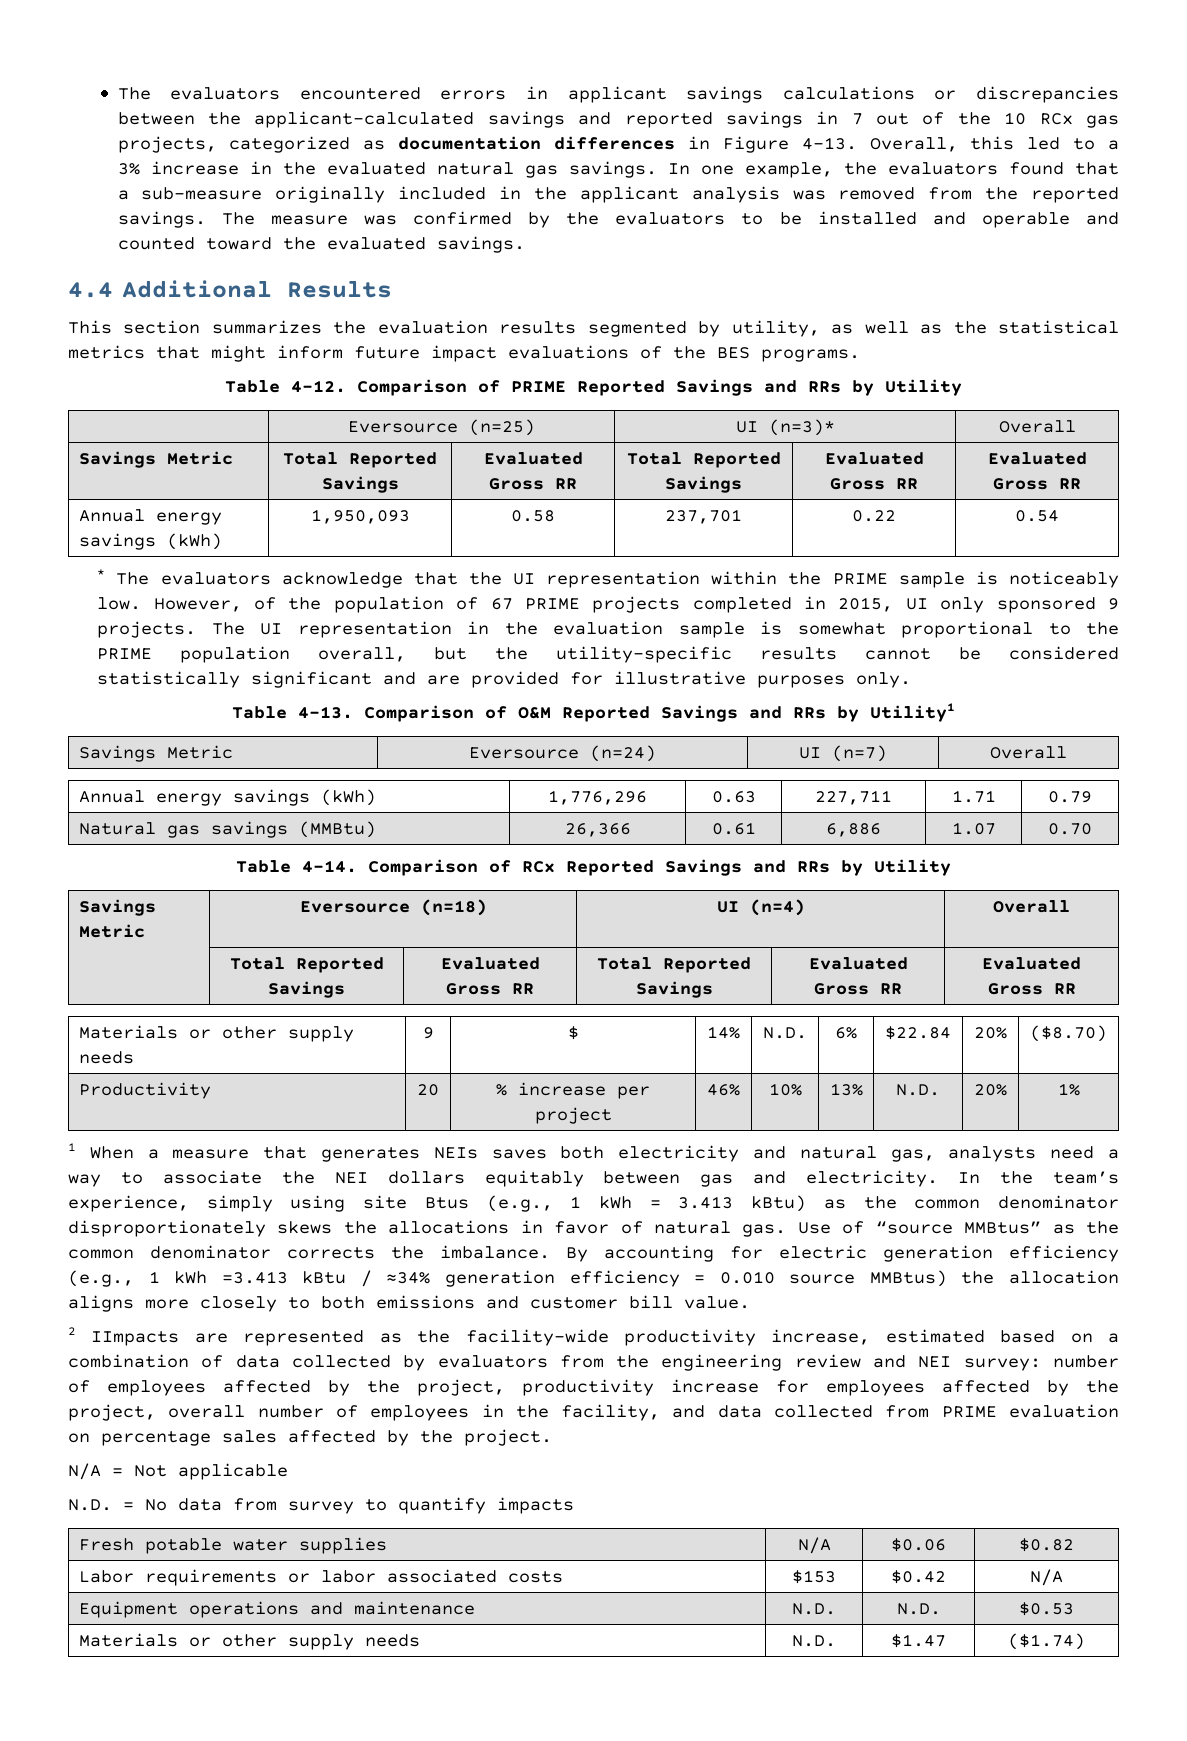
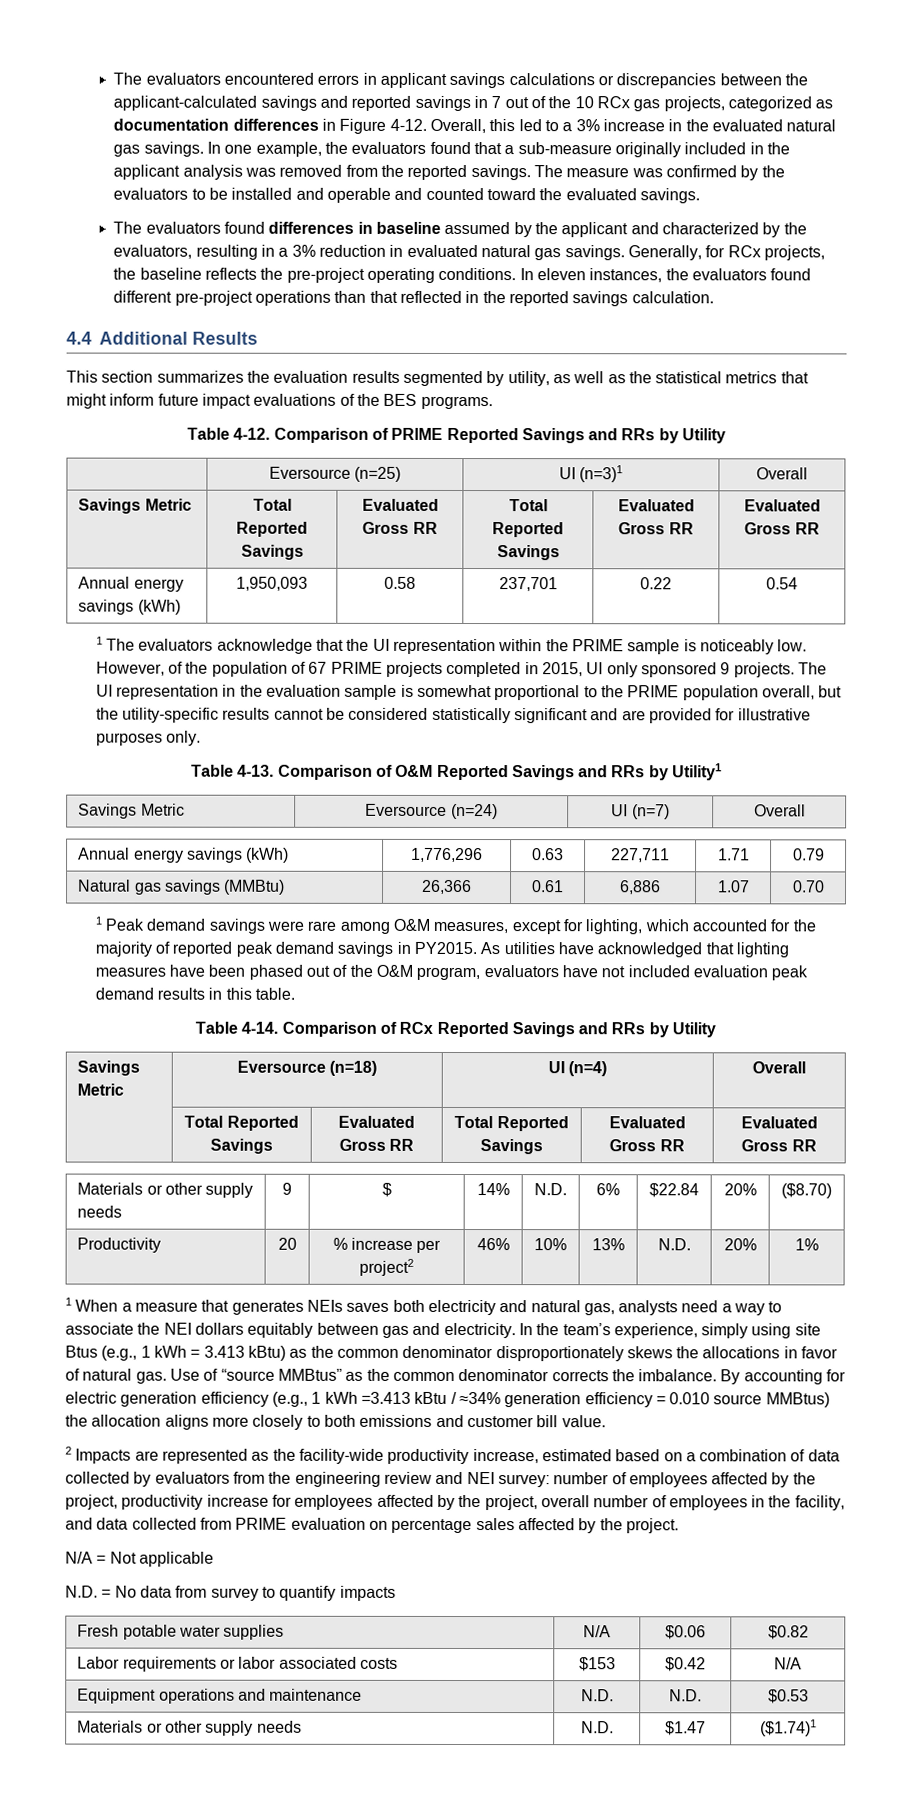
[801,137,857,150] 4-13. -> [389,118,427,131] 4-12.
(525, 244) none -> [113,221,807,238] [113,244,825,261] [113,267,812,283] [113,290,714,307] // The evaluators found differences in baseline assumed by the applicant and characterized by the evaluators, resulting in a 3% reduction in evaluated natural gas savings. Generally, for RCx projects, the baseline reflects the pre-project operating conditions. In eleven instances, the evaluators found different pre-project operations than that reflected in the reported savings calculation.
[768,419,835,436] (n=3)* -> [579,465,624,483] (n=3)1
[97,569,106,577] * -> [95,636,103,645] 1
(1092, 829) none -> [94,916,816,935] [94,941,789,958] [94,964,809,981] [94,987,296,1000] // 1 Peak demand savings were rare among O&M measures, except for lighting, which accounted for the majority of reported peak demand savings in PY2015. As utilities have acknowledged that lighting measures have been phased out of the O&M program, evaluators have not included evaluation peak demand results in this table.
[534,1107,612,1124] project -> [359,1258,414,1276] project2
[91,1331,180,1346] IImpacts -> [75,1448,132,1464] Impacts
[1008,1633,1085,1650] ($1.74) -> [759,1719,817,1737] ($1.74)1

